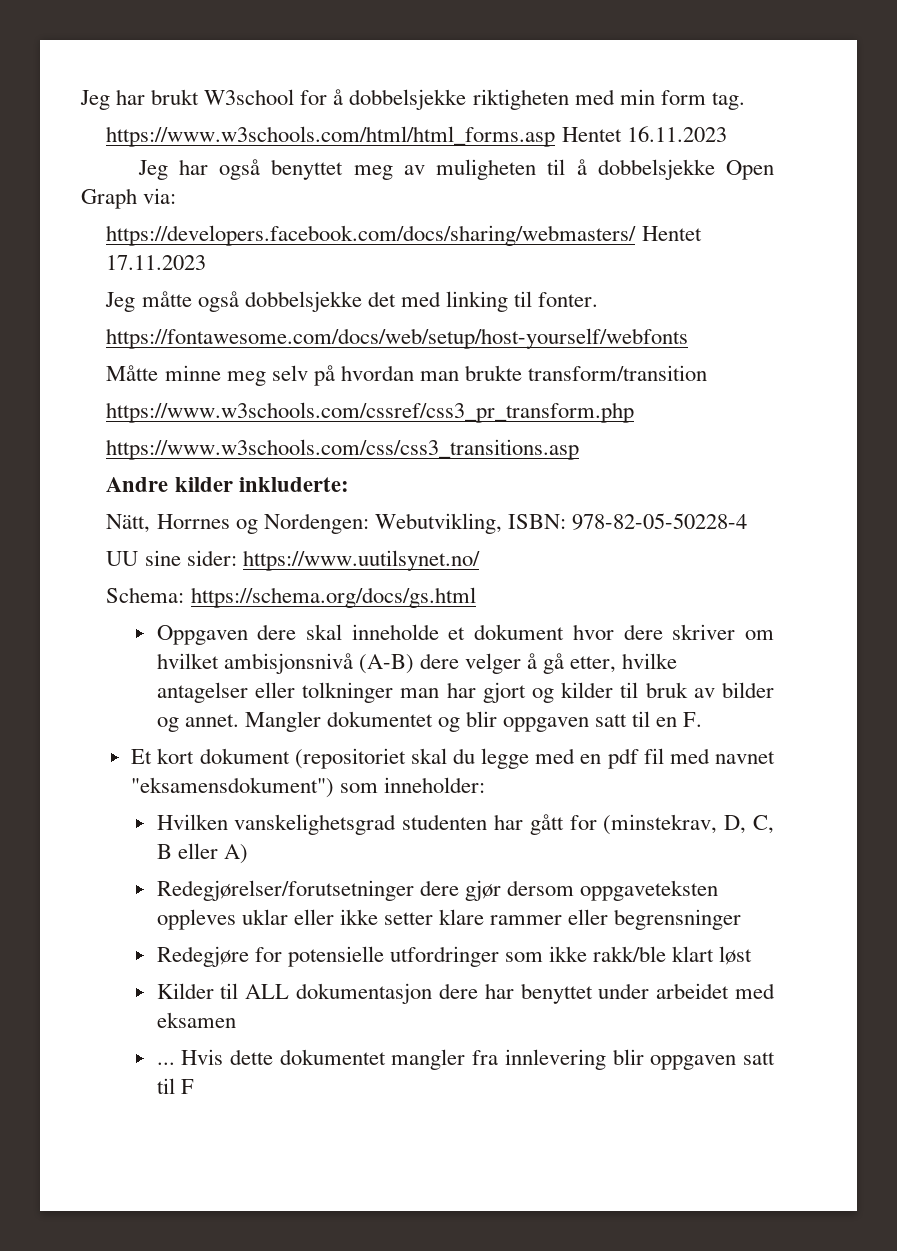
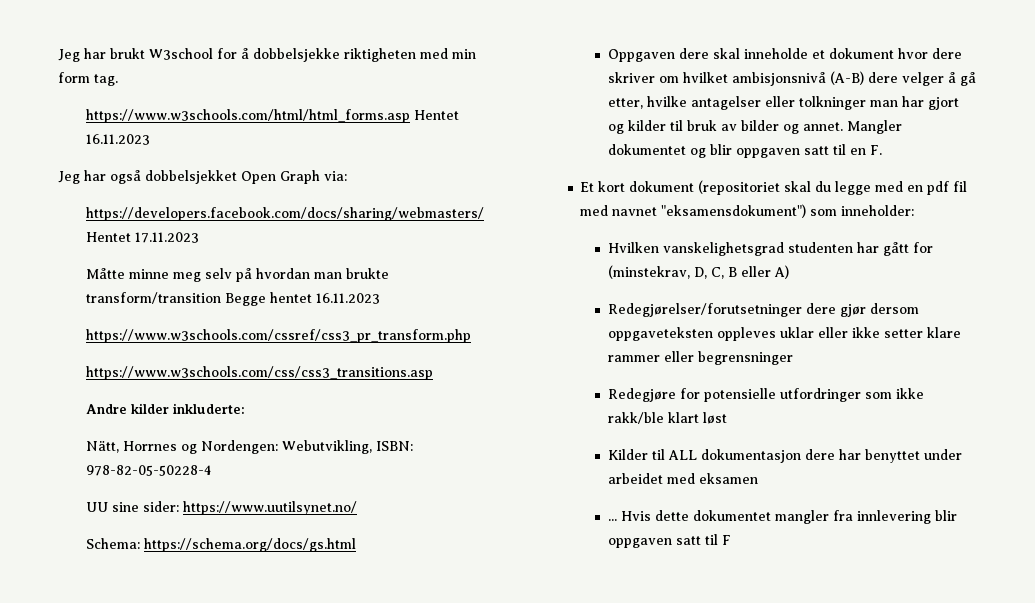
[271,159,715,180] benyttet meg av muligheten til å dobbelsjekke -> [145,170,237,184] dobbelsjekket
[105,291,599,312] [106,328,689,349] // Jeg måtte også dobbelsjekke det med linking til fonter. // https://fontawesome.com/docs/web/setup/host-yourself/webfonts -> (199, 237) none
(708, 373) none -> [224,292,380,306] Begge hentet 16.11.2023

